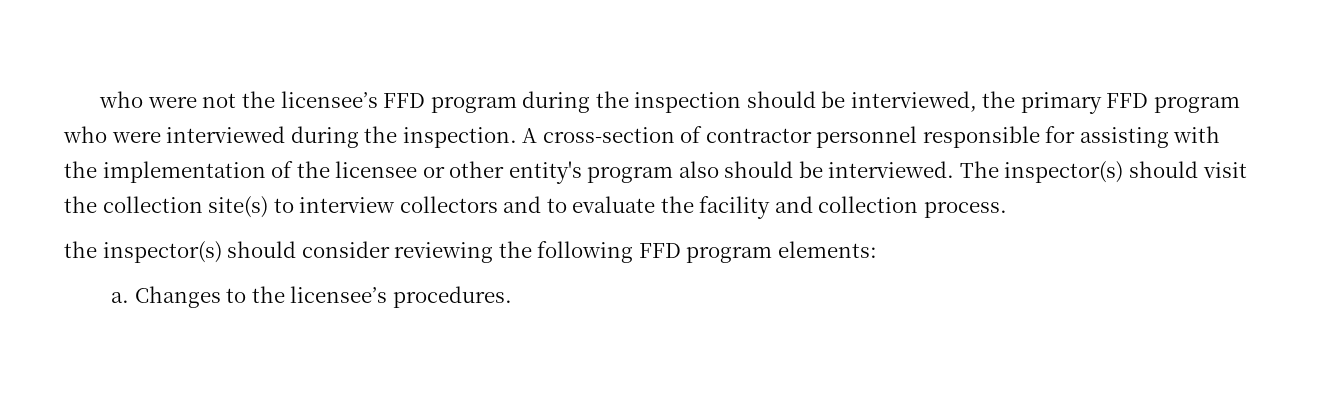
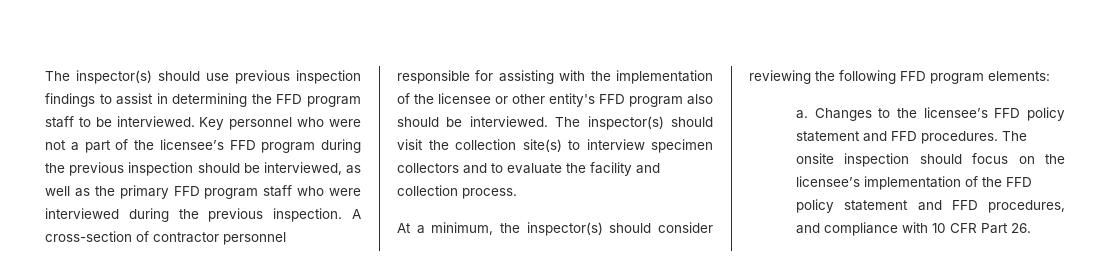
[99,91,237,108] who were not -> [45,70,361,84] [45,93,361,107] [45,116,361,130] [45,139,129,153] The inspector(s) should use previous inspection findings to assist in determining the FFD program staff to be interviewed. Key personnel who were not a part of
(629, 99) none -> [69,162,125,176] previous
(977, 101) none -> [346,165,361,174] [45,186,90,197] as well as
(1240, 104) none -> [263,185,293,197] staff
(398, 134) none -> [208,208,264,222] previous
(582, 172) none -> [599,94,625,104] FFD
(396, 205) none -> [651,139,713,153] specimen
(1007, 209) none -> [397,222,494,235] At a minimum,
[392,286,512,308] procedures. -> [994,107,1065,121] [796,131,1028,144] [796,153,1065,167] [796,176,1033,190] [796,199,1065,213] [796,222,1032,236] FFD policy statement and FFD procedures. The onsite inspection should focus on the licensee’s implementation of the FFD policy statement and FFD procedures, and compliance with 10 CFR Part 26.

